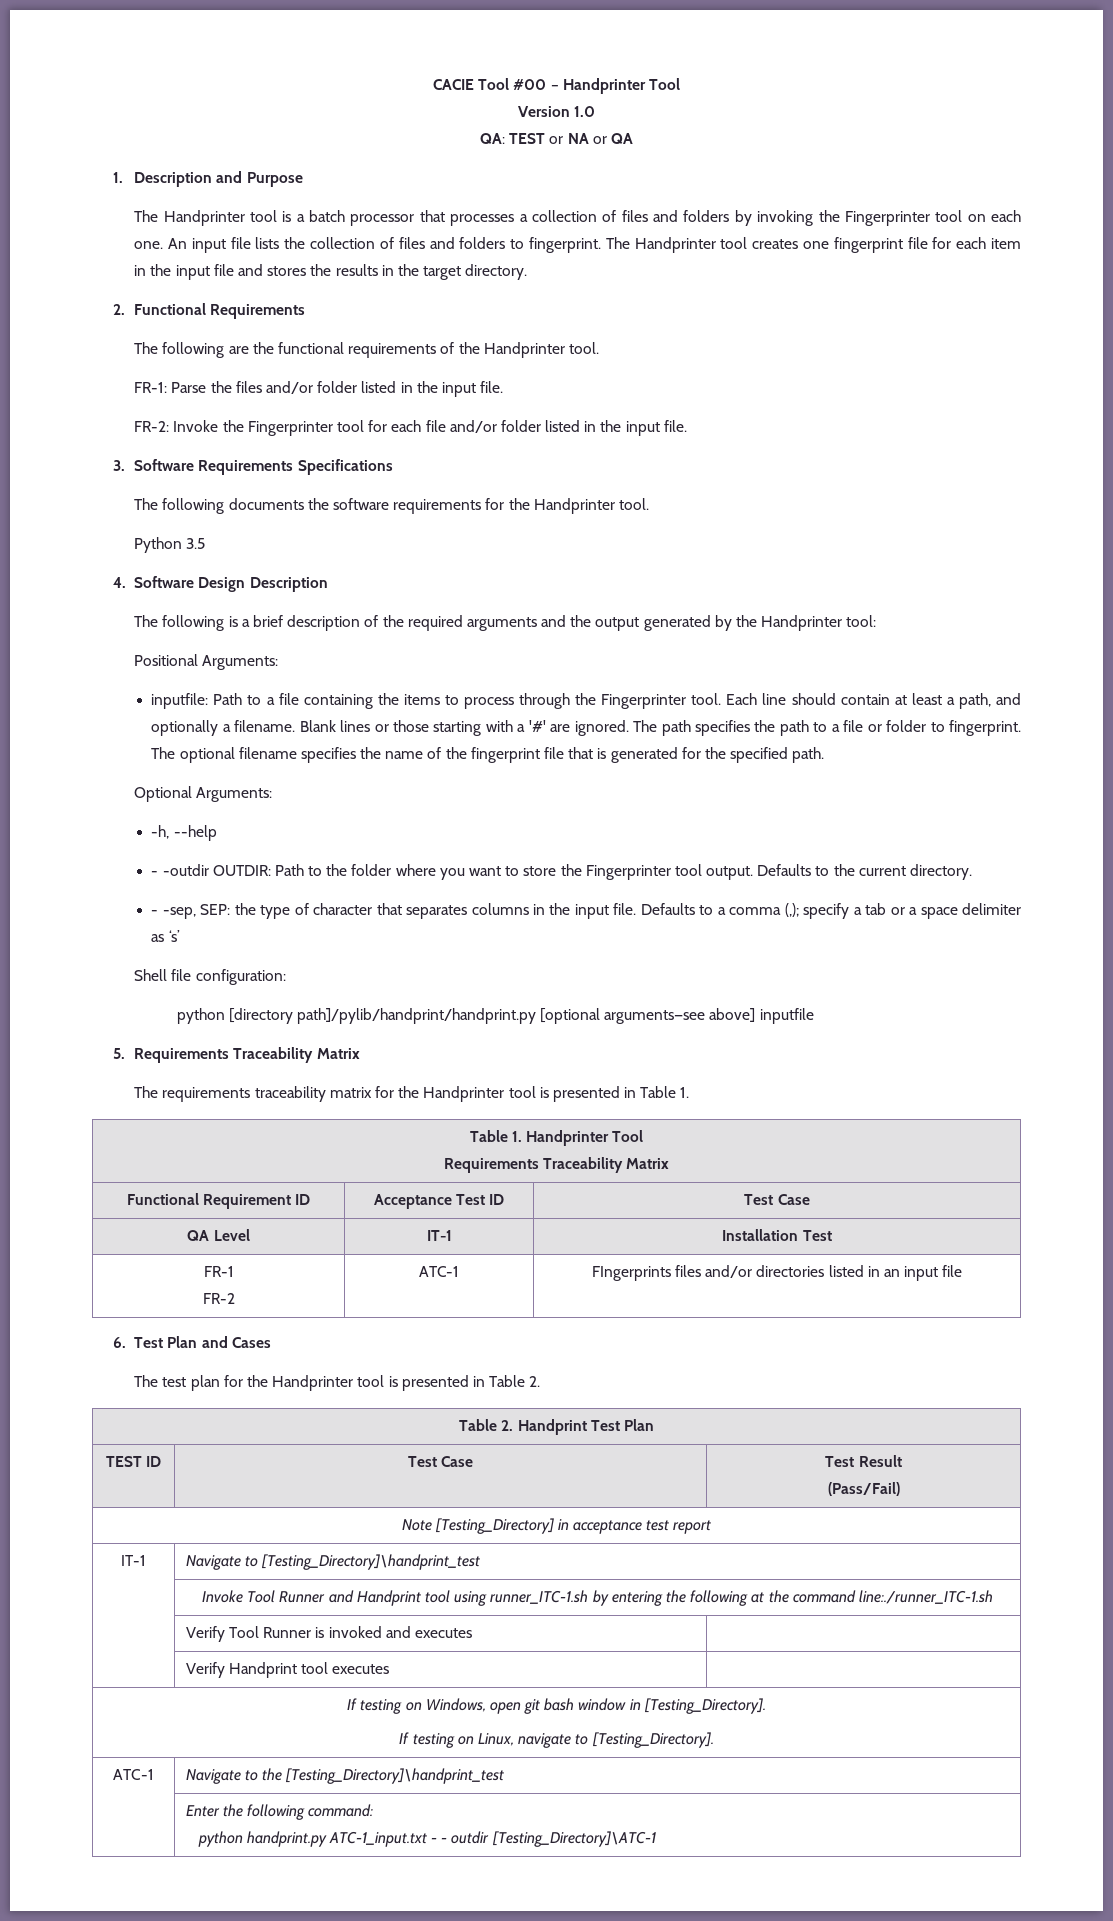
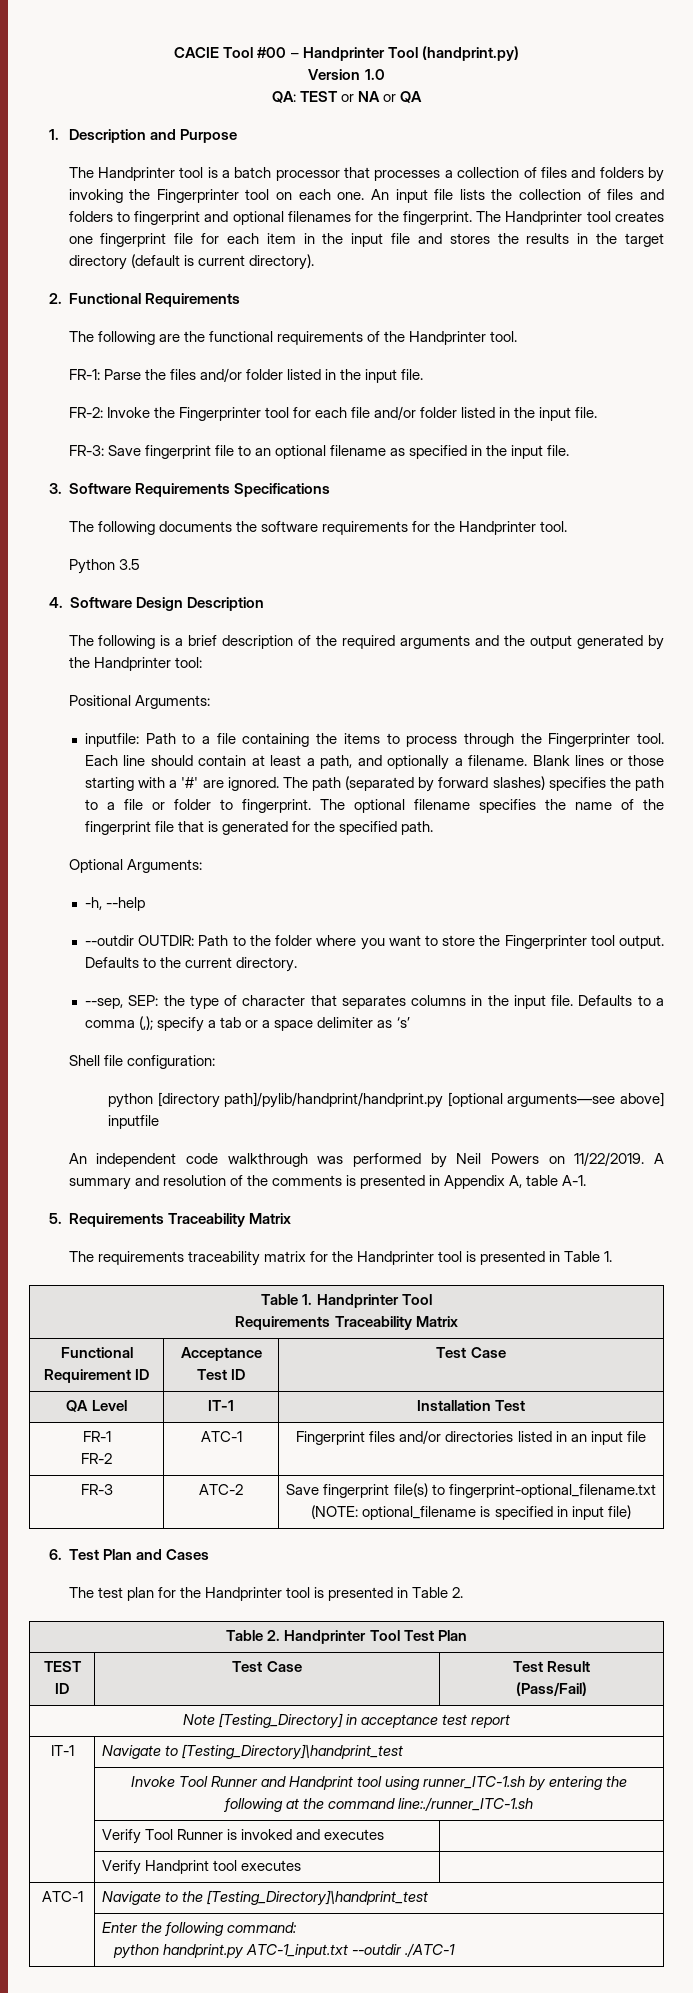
(680, 84) none -> [421,46,519,61] (handprint.py)
(525, 244) none -> [134,211,399,225] fingerprint and optional filenames for the
[465,264,528,280] directory. -> [68,254,314,270] directory (default is current directory).
(687, 426) none -> [68,445,570,459] // FR-3: Save fingerprint file to an optional filename as specified in the input file.
(691, 728) none -> [345,776,545,792] (separated by forward slashes)
[151,864,209,876] - -outdir -> [85,935,135,946] --outdir
[151,907,196,919] - -sep, -> [85,998,124,1009] --sep,
(814, 1016) none -> [68,1152,664,1168] [68,1175,587,1190] // An independent code walkthrough was performed by Neil Powers on 11/22/2019. A summary and resolution of the comments is presented in Appendix A, table A-1.
[591,1266,671,1281] FIngerprints -> [296,1431,366,1445] Fingerprint
(963, 1271) none -> [80,1484,113,1495] [199,1484,243,1495] [286,1483,656,1498] [311,1505,631,1520] // FR-3 | ATC-2 | Save fingerprint file(s) to fingerprint-optional_filename.txt (NOTE: optional_filename is specified in input file)
[517,1419,587,1435] Handprint -> [284,1630,400,1644] Handprinter Tool
[347,1698,766,1714] [399,1732,714,1748] // If testing on Windows, open git bash window in [Testing_Directory]. // If testing on Linux, navigate to [Testing_Directory]. -> (301, 1865) none
[431,1831,656,1847] - - outdir [Testing_Directory]\ATC-1 -> [351,1943,455,1957] --outdir ./ATC-1

